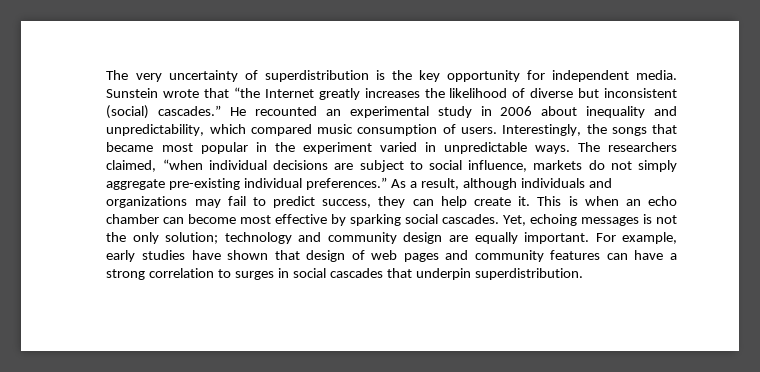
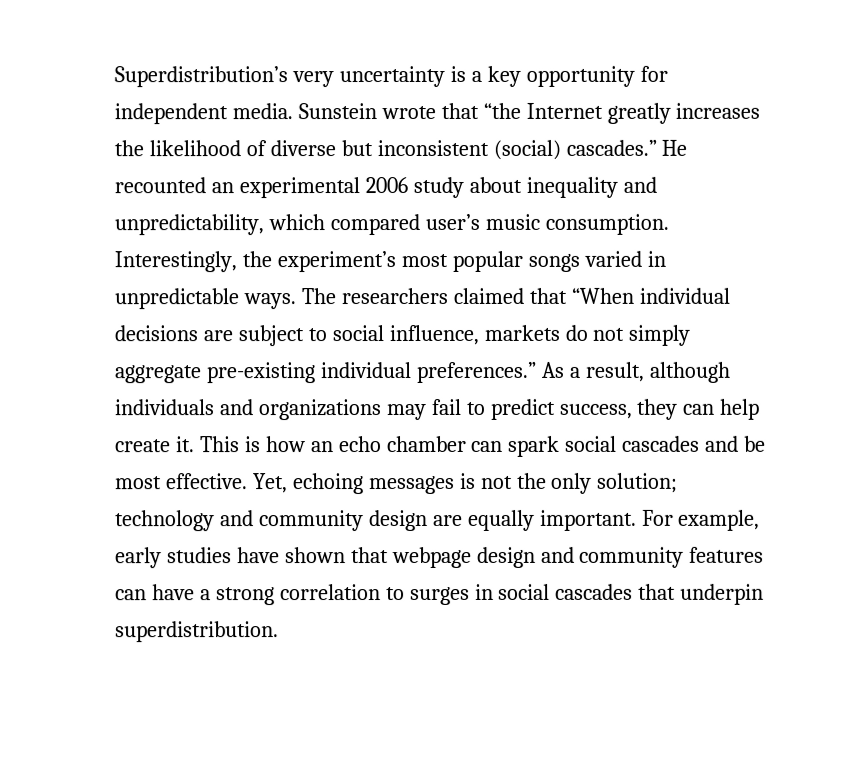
[106,70,129,80] The -> [113,66,288,88] Superdistribution’s
[244,70,412,82] of superdistribution is the -> [449,65,482,82] is a
[437,106,533,118] study in 2006 -> [364,176,464,199] 2006 study
[317,124,677,136] [106,142,372,154] music consumption of users. Interestingly, the songs that became most popular in the experiment -> [424,213,669,235] [113,250,580,273] user’s music consumption. Interestingly, the experiment’s most popular songs
[106,159,203,172] claimed, “when -> [452,287,634,304] claimed that “When
[584,196,619,206] when -> [265,436,306,453] how
[188,214,500,226] become most effective by sparking social cascades. -> [508,435,767,457] [114,473,248,490] spark social cascades and be most effective.
[306,250,439,262] design of web pages -> [391,546,536,569] webpage design

